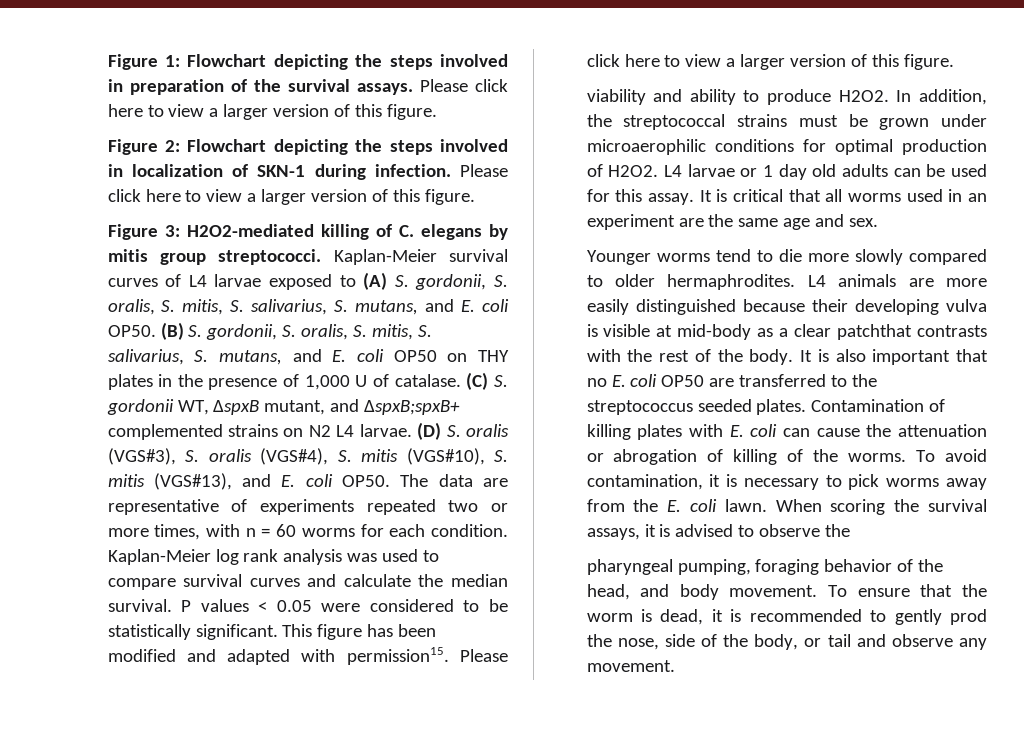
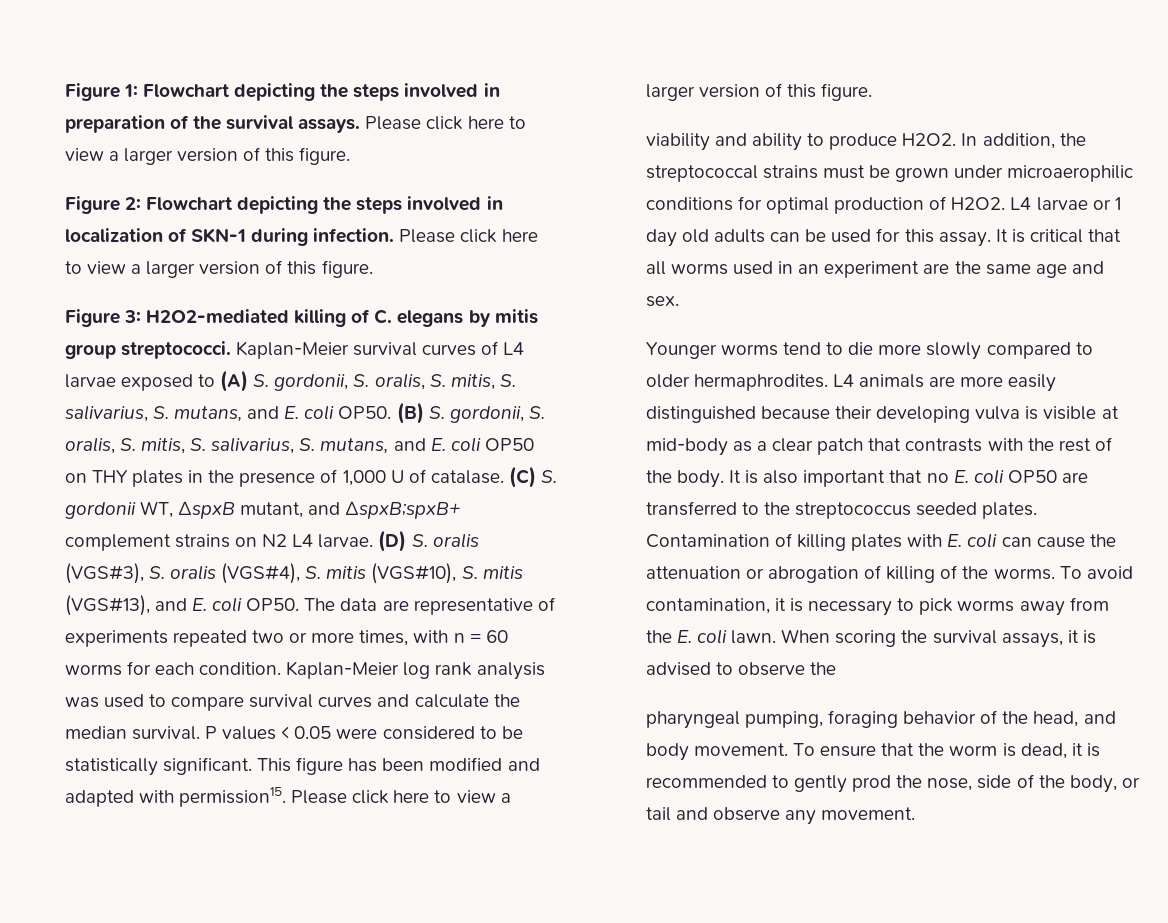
[107,424,223,440] complemented -> [64,534,171,551] complement
[837,324,913,340] patchthat -> [817,438,902,455] patch that

